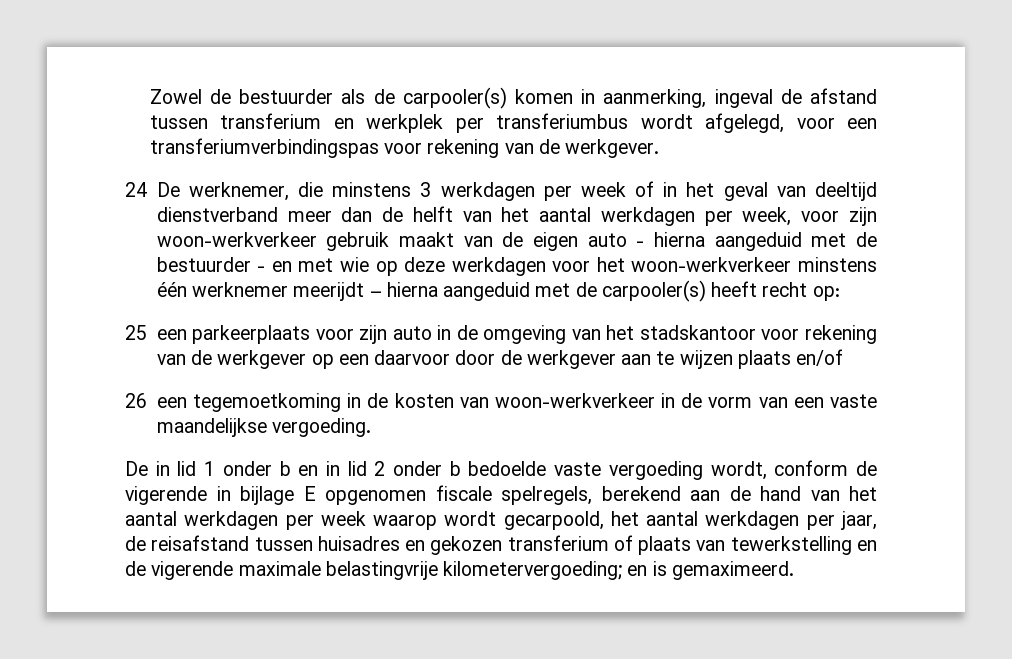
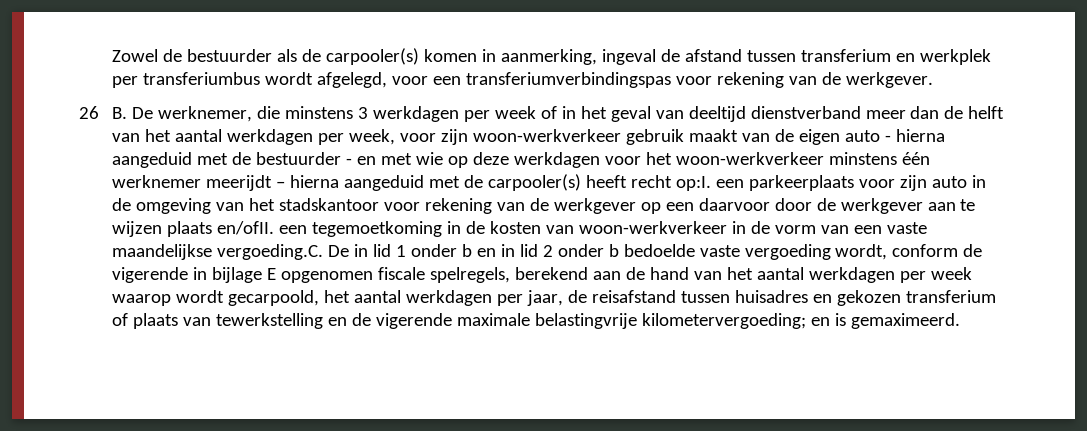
[125,182,147,197] 24 -> [79,106,127,119] 26 B.
[812,286,840,301] [125,325,147,340] op: // 25 -> [675,176,711,191] op:I.
[796,349,844,366] [125,393,147,408] en/of // 26 -> [216,221,274,235] en/ofII.
[272,418,372,437] vergoeding. // -> [216,244,323,260] vergoeding.C.

